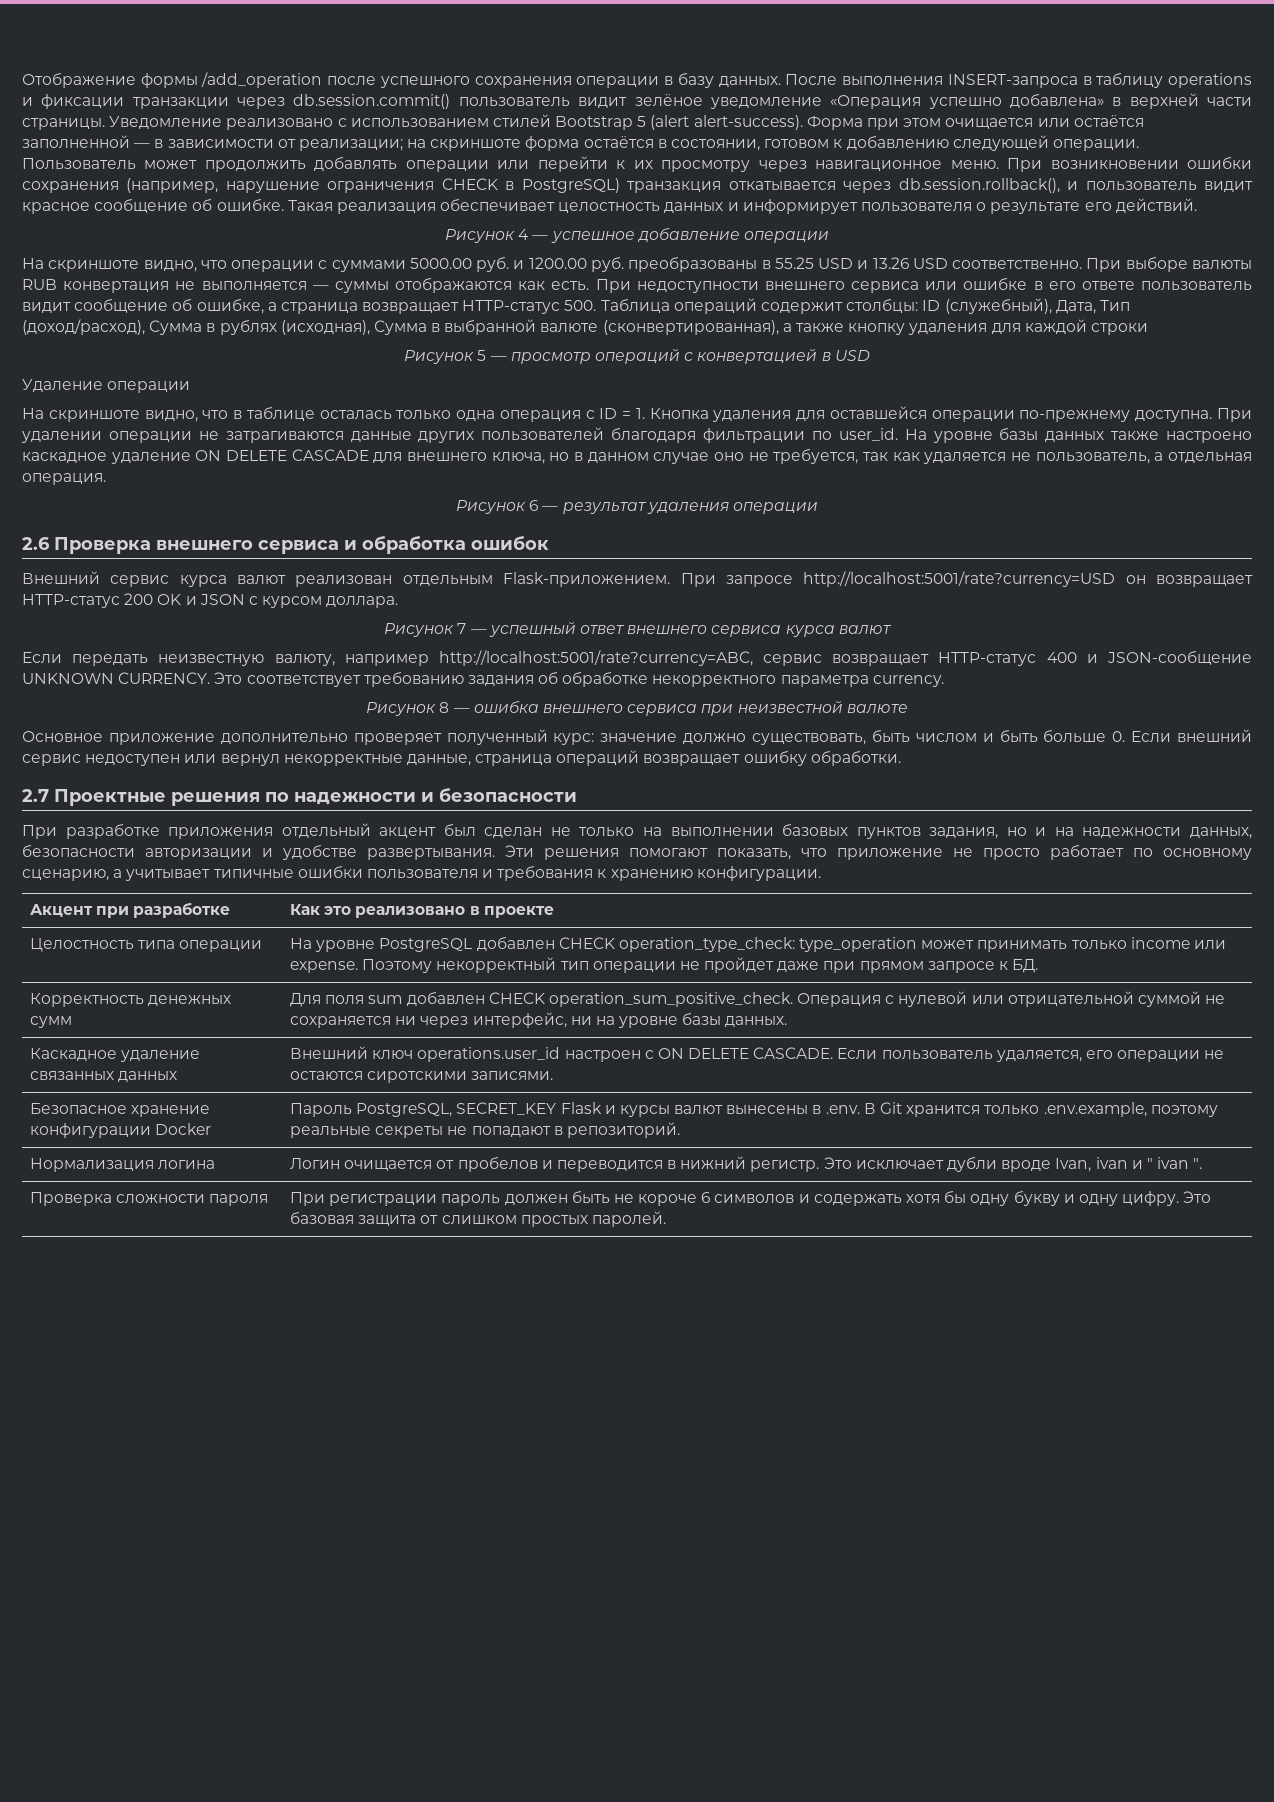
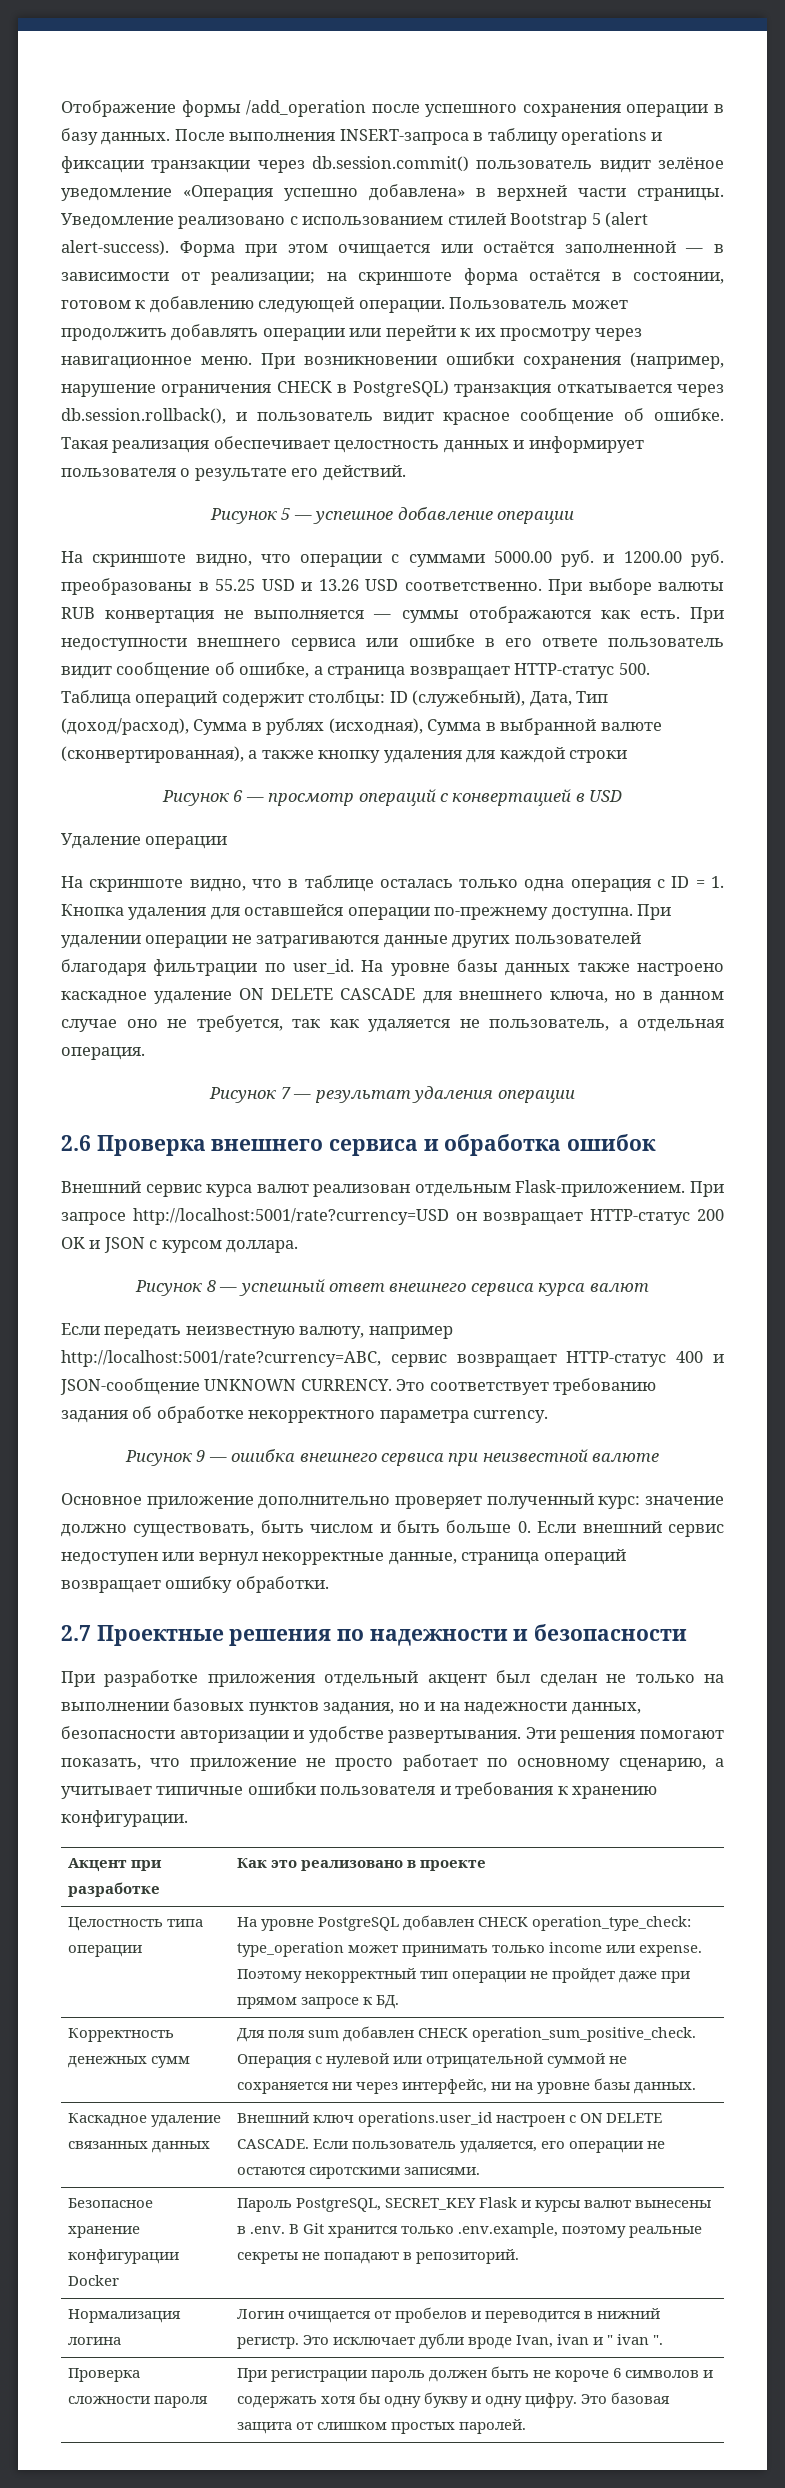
[518,229,530,240] 4 -> [281,508,291,520] 5
[477,350,487,361] 5 -> [233,790,244,802] 6
[529,500,539,511] 6 -> [280,1087,291,1099] 7
[457,623,467,634] 7 -> [206,1280,216,1292] 8
[439,702,450,713] 8 -> [196,1450,206,1462] 9

